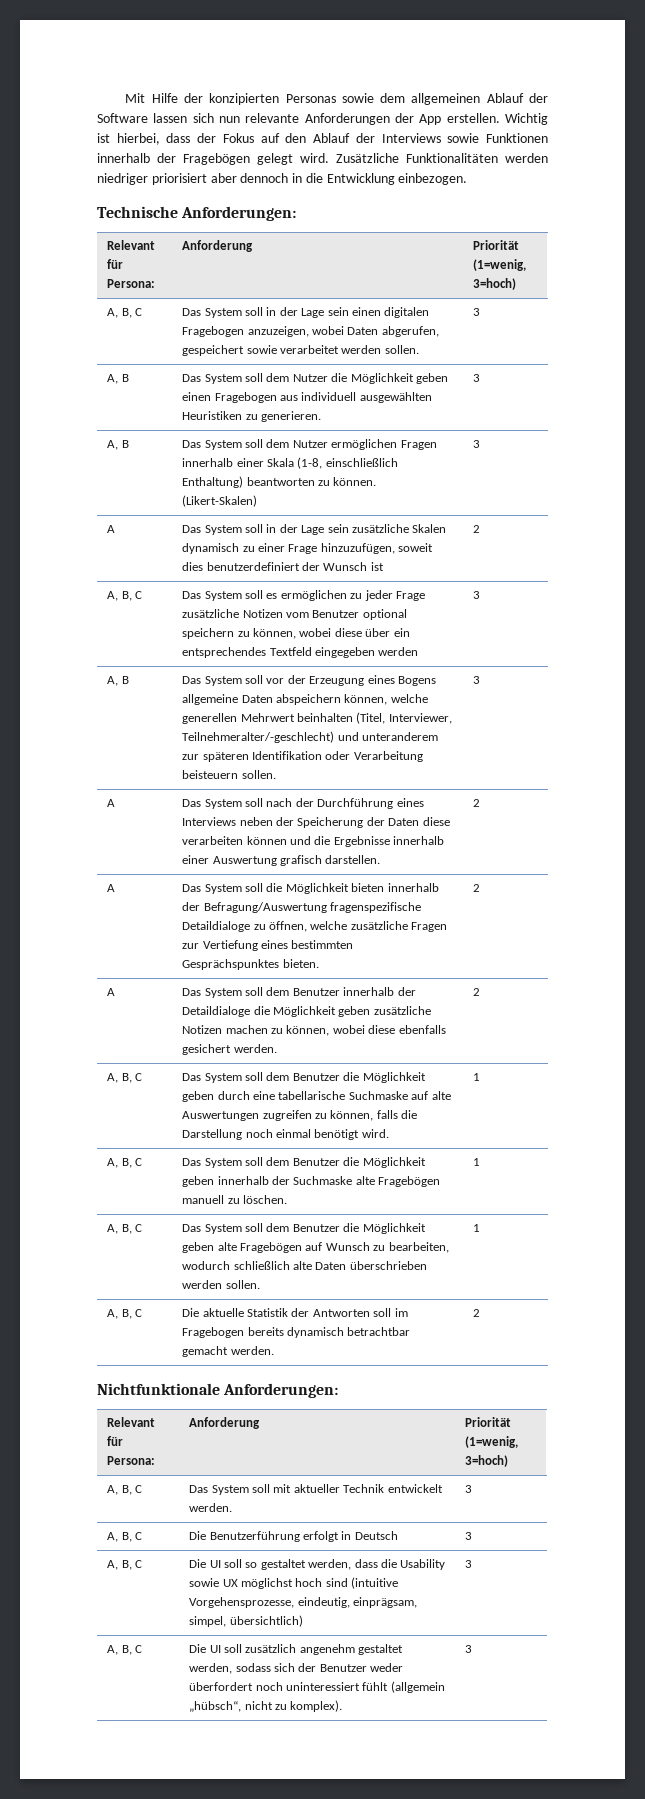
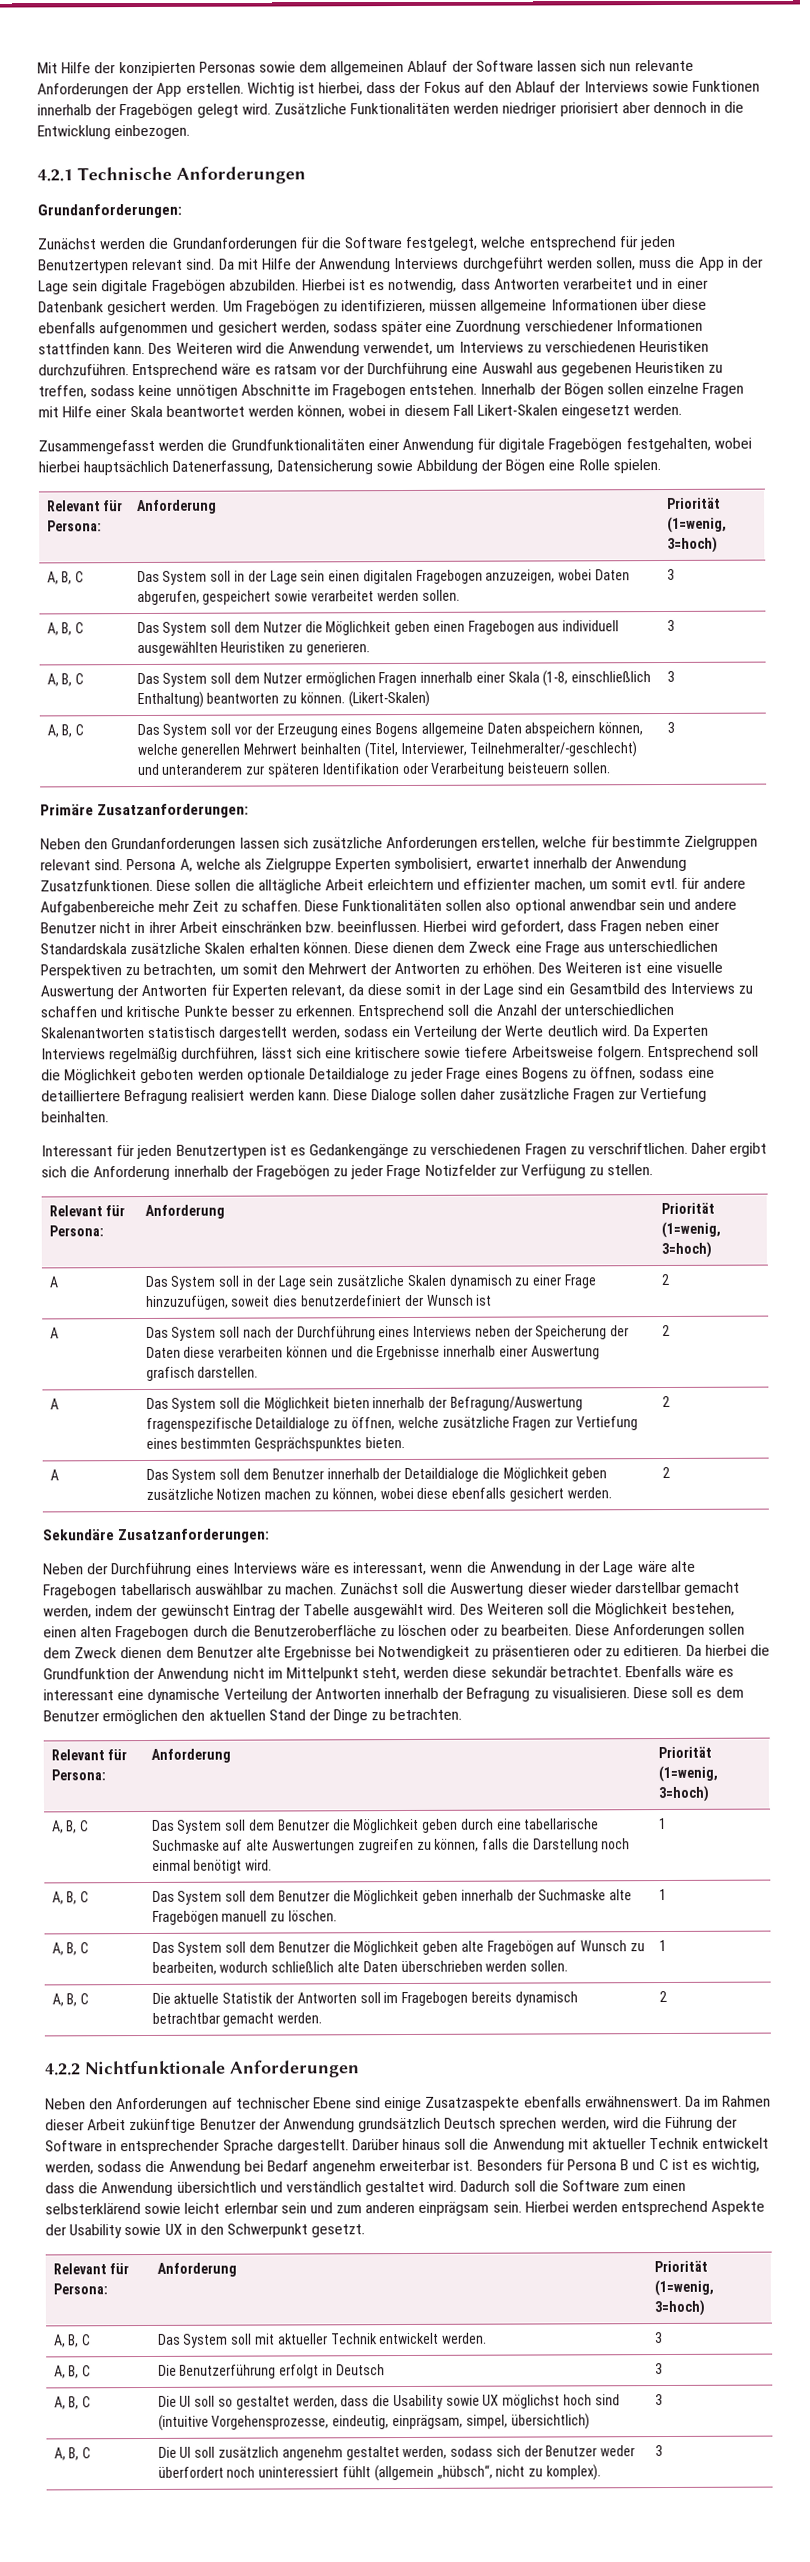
[97,206,297,221] Technische Anforderungen: -> [37,166,306,184] [37,203,182,219] [37,235,677,252] [38,256,764,274] [38,277,709,295] [38,298,708,316] [38,319,703,337] [38,340,710,357] [38,361,724,379] [38,382,745,399] [38,403,683,419] [38,437,752,455] [38,459,661,476] 4.2.1 Technische Anforderungen // Grundanforderungen: // Zunächst werden die Grundanforderungen für die Software festgelegt, welche entsprechend für jeden Benutzertypen relevant sind. Da mit Hilfe der Anwendung Interviews durchgeführt werden sollen, muss die App in der Lage sein digitale Fragebögen abzubilden. Hierbei ist es notwendig, dass Antworten verarbeitet und in einer Datenbank gesichert werden. Um Fragebögen zu identifizieren, müssen allgemeine Informationen über diese ebenfalls aufgenommen und gesichert werden, sodass später eine Zuordnung verschiedener Informationen stattfinden kann. Des Weiteren wird die Anwendung verwendet, um Interviews zu verschiedenen Heuristiken durchzuführen. Entsprechend wäre es ratsam vor der Durchführung eine Auswahl aus gegebenen Heuristiken zu treffen, sodass keine unnötigen Abschnitte im Fragebogen entstehen. Innerhalb der Bögen sollen einzelne Fragen mit Hilfe einer Skala beantwortet werden können, wobei in diesem Fall Likert-Skalen eingesetzt werden. // Zusammengefasst werden die Grundfunktionalitäten einer Anwendung für digitale Fragebögen festgehalten, wobei hierbei hauptsächlich Datenerfassung, Datensicherung sowie Abbildung der Bögen eine Rolle spielen.
[121,374,129,382] B -> [61,622,85,636] B, C
[121,440,129,448] B -> [61,673,85,687] B, C
[107,525,116,533] [182,524,447,535] [182,543,434,554] [182,562,384,571] [473,525,481,533] [107,591,143,601] [182,590,425,601] [182,609,407,620] [182,628,410,639] [182,647,419,658] [473,591,481,599] [107,676,129,686] A | Das System soll in der Lage sein zusätzliche Skalen dynamisch zu einer Frage hinzuzufügen, soweit dies benutzerdefiniert der Wunsch ist | 2 // A, B, C | Das System soll es ermöglichen zu jeder Frage zusätzliche Notizen vom Benutzer optional speichern zu können, wobei diese über ein entsprechendes Textfeld eingegeben werden | 3 // A, B -> [46,724,85,738] A, B, C
(481, 680) none -> [40,803,250,819] [40,835,759,853] [40,856,688,873] [40,877,746,894] [40,898,738,916] [40,919,720,935] [40,940,719,956] [40,961,723,979] [40,982,754,1000] [40,1003,675,1020] [41,1024,710,1041] [41,1045,760,1063] [41,1066,715,1084] [41,1087,708,1105] [41,1111,109,1123] [41,1142,768,1160] [41,1164,654,1181] [48,1205,126,1217] [48,1225,104,1237] [144,1204,225,1219] [660,1202,715,1215] [660,1221,721,1239] [660,1241,712,1259] [48,1276,59,1288] [144,1274,597,1290] [145,1294,493,1310] [660,1273,670,1286] // Primäre Zusatzanforderungen: // Neben den Grundanforderungen lassen sich zusätzliche Anforderungen erstellen, welche für bestimmte Zielgruppen relevant sind. Persona A, welche als Zielgruppe Experten symbolisiert, erwartet innerhalb der Anwendung Zusatzfunktionen. Diese sollen die alltägliche Arbeit erleichtern und effizienter machen, um somit evtl. für andere Aufgabenbereiche mehr Zeit zu schaffen. Diese Funktionalitäten sollen also optional anwendbar sein und andere Benutzer nicht in ihrer Arbeit einschränken bzw. beeinflussen. Hierbei wird gefordert, dass Fragen neben einer Standardskala zusätzliche Skalen erhalten können. Diese dienen dem Zweck eine Frage aus unterschiedlichen Perspektiven zu betrachten, um somit den Mehrwert der Antworten zu erhöhen. Des Weiteren ist eine visuelle Auswertung der Antworten für Experten relevant, da diese somit in der Lage sind ein Gesamtbild des Interviews zu schaffen und kritische Punkte besser zu erkennen. Entsprechend soll die Anzahl der unterschiedlichen Skalenantworten statistisch dargestellt werden, sodass ein Verteilung der Werte deutlich wird. Da Experten Interviews regelmäßig durchführen, lässt sich eine kritischere sowie tiefere Arbeitsweise folgern. Entsprechend soll die Möglichkeit geboten werden optionale Detaildialoge zu jeder Frage eines Bogens zu öffnen, sodass eine detailliertere Befragung realisiert werden kann. Diese Dialoge sollen daher zusätzliche Fragen zur Vertiefung beinhalten. // Interessant für jeden Benutzertypen ist es Gedankengänge zu verschiedenen Fragen zu verschriftlichen. Daher ergibt sich die Anforderung innerhalb der Fragebögen zu jeder Frage Notizfelder zur Verfügung zu stellen. // Relevant für Persona: | Anforderung | Priorität (1=wenig, 3=hoch) // A | Das System soll in der Lage sein zusätzliche Skalen dynamisch zu einer Frage hinzuzufügen, soweit dies benutzerdefiniert der Wunsch ist | 2
(481, 992) none -> [42,1528,271,1544] [43,1560,696,1578] [43,1581,741,1599] [43,1602,735,1619] [43,1623,746,1641] [43,1644,770,1661] [43,1665,735,1682] [43,1686,744,1703] [43,1708,463,1725] [50,1749,128,1761] [50,1769,106,1781] [150,1748,231,1763] [657,1746,712,1759] [657,1765,718,1783] [657,1785,710,1803] // Sekundäre Zusatzanforderungen: // Neben der Durchführung eines Interviews wäre es interessant, wenn die Anwendung in der Lage wäre alte Fragebogen tabellarisch auswählbar zu machen. Zunächst soll die Auswertung dieser wieder darstellbar gemacht werden, indem der gewünscht Eintrag der Tabelle ausgewählt wird. Des Weiteren soll die Möglichkeit bestehen, einen alten Fragebogen durch die Benutzeroberfläche zu löschen oder zu bearbeiten. Diese Anforderungen sollen dem Zweck dienen dem Benutzer alte Ergebnisse bei Notwendigkeit zu präsentieren oder zu editieren. Da hierbei die Grundfunktion der Anwendung nicht im Mittelpunkt steht, werden diese sekundär betrachtet. Ebenfalls wäre es interessant eine dynamische Verteilung der Antworten innerhalb der Befragung zu visualisieren. Diese soll es dem Benutzer ermöglichen den aktuellen Stand der Dinge zu betrachten. // Relevant für Persona: | Anforderung | Priorität (1=wenig, 3=hoch)
[97,1383,339,1398] Nichtfunktionale Anforderungen: -> [45,2060,360,2078] [45,2095,772,2113] [45,2116,739,2134] [45,2137,770,2155] [45,2158,761,2175] [45,2179,687,2197] [45,2200,766,2216] [45,2223,366,2239] 4.2.2 Nichtfunktionale Anforderungen // Neben den Anforderungen auf technischer Ebene sind einige Zusatzaspekte ebenfalls erwähnenswert. Da im Rahmen dieser Arbeit zukünftige Benutzer der Anwendung grundsätzlich Deutsch sprechen werden, wird die Führung der Software in entsprechender Sprache dargestellt. Darüber hinaus soll die Anwendung mit aktueller Technik entwickelt werden, sodass die Anwendung bei Bedarf angenehm erweiterbar ist. Besonders für Persona B und C ist es wichtig, dass die Anwendung übersichtlich und verständlich gestaltet wird. Dadurch soll die Software zum einen selbsterklärend sowie leicht erlernbar sein und zum anderen einprägsam sein. Hierbei werden entsprechend Aspekte der Usability sowie UX in den Schwerpunkt gesetzt.

